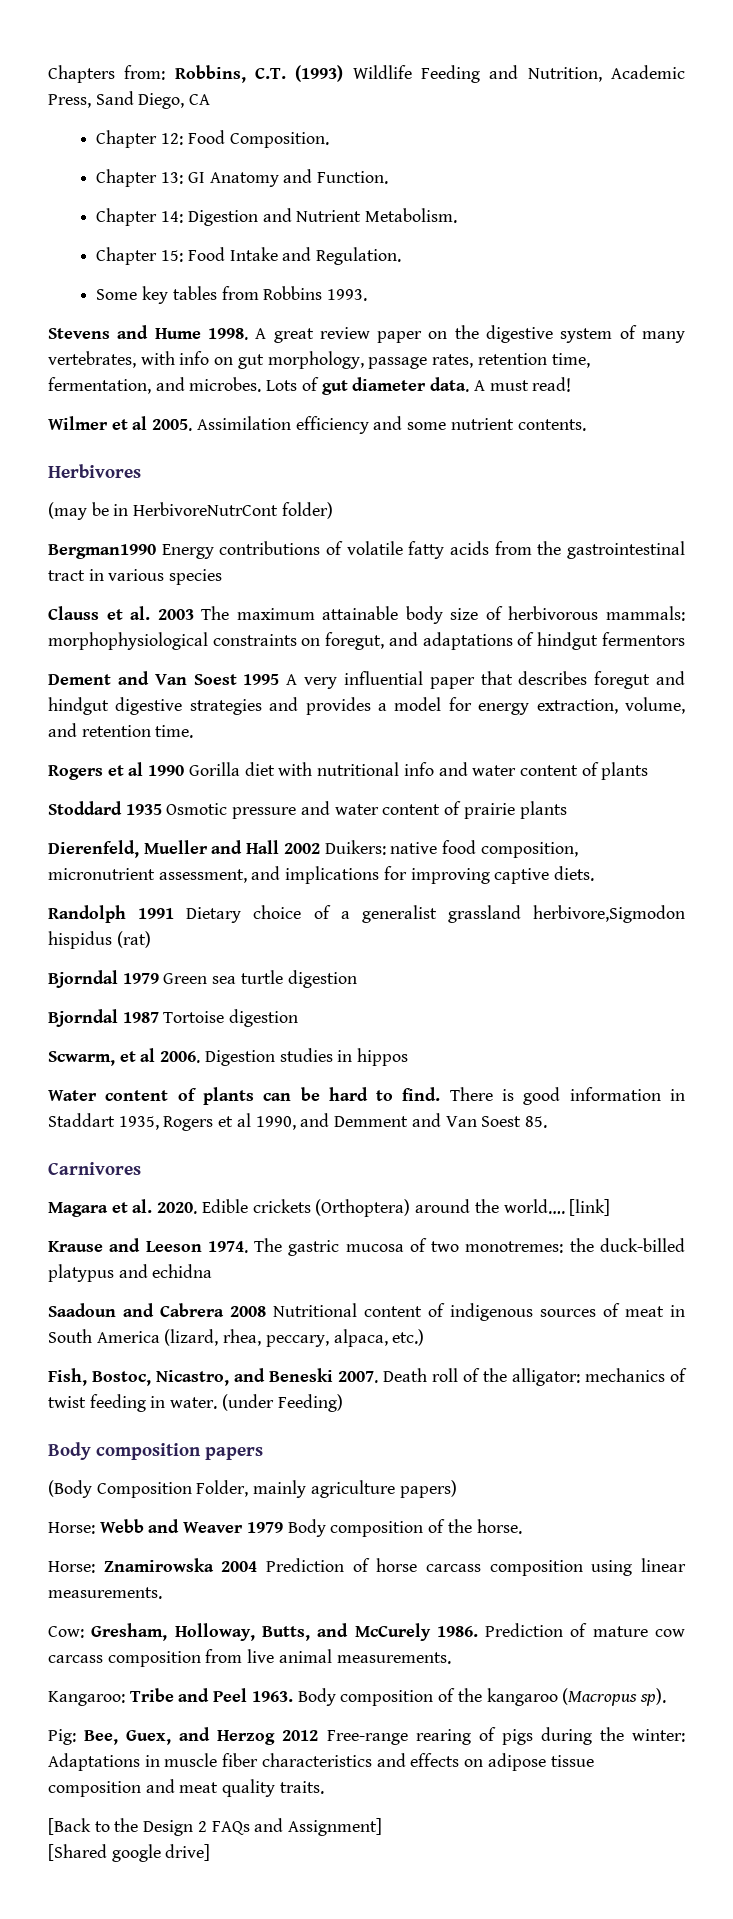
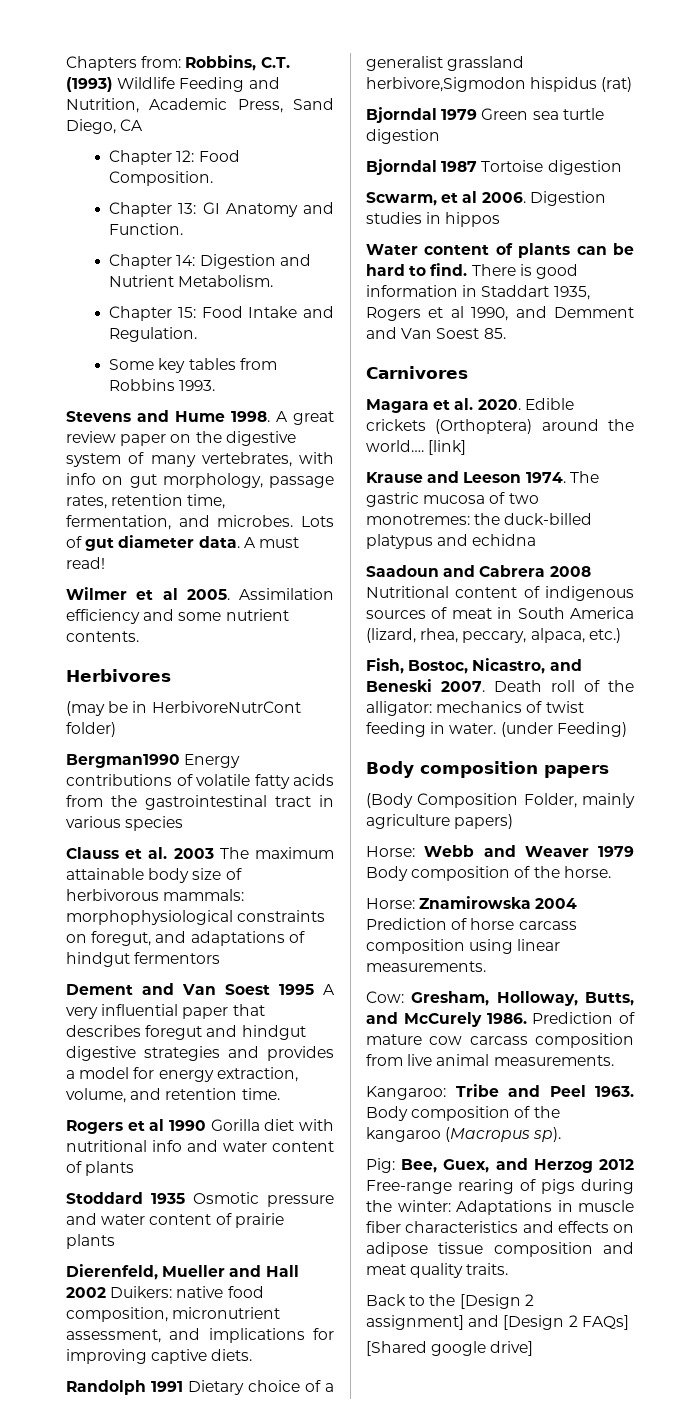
[48,1818,91,1835] [Back -> [366,1294,406,1306] Back
[143,1818,383,1836] Design 2 FAQs and Assignment] -> [459,1294,534,1309] [366,1315,629,1330] [Design 2 assignment] and [Design 2 FAQs]

